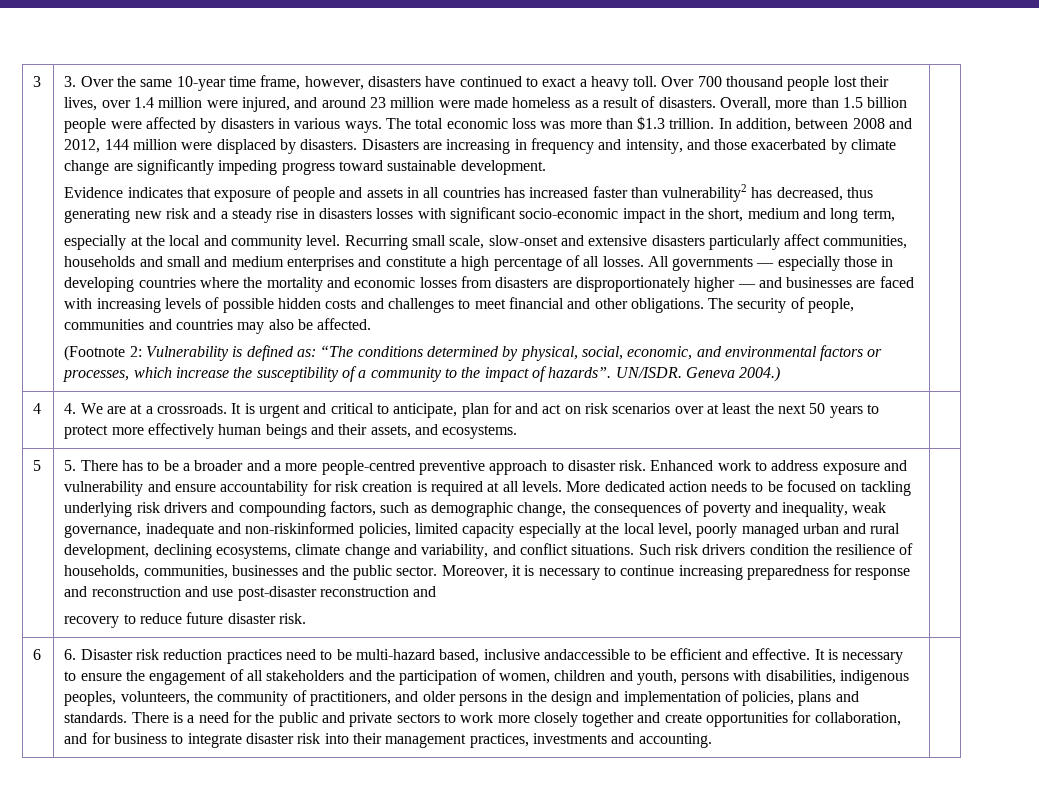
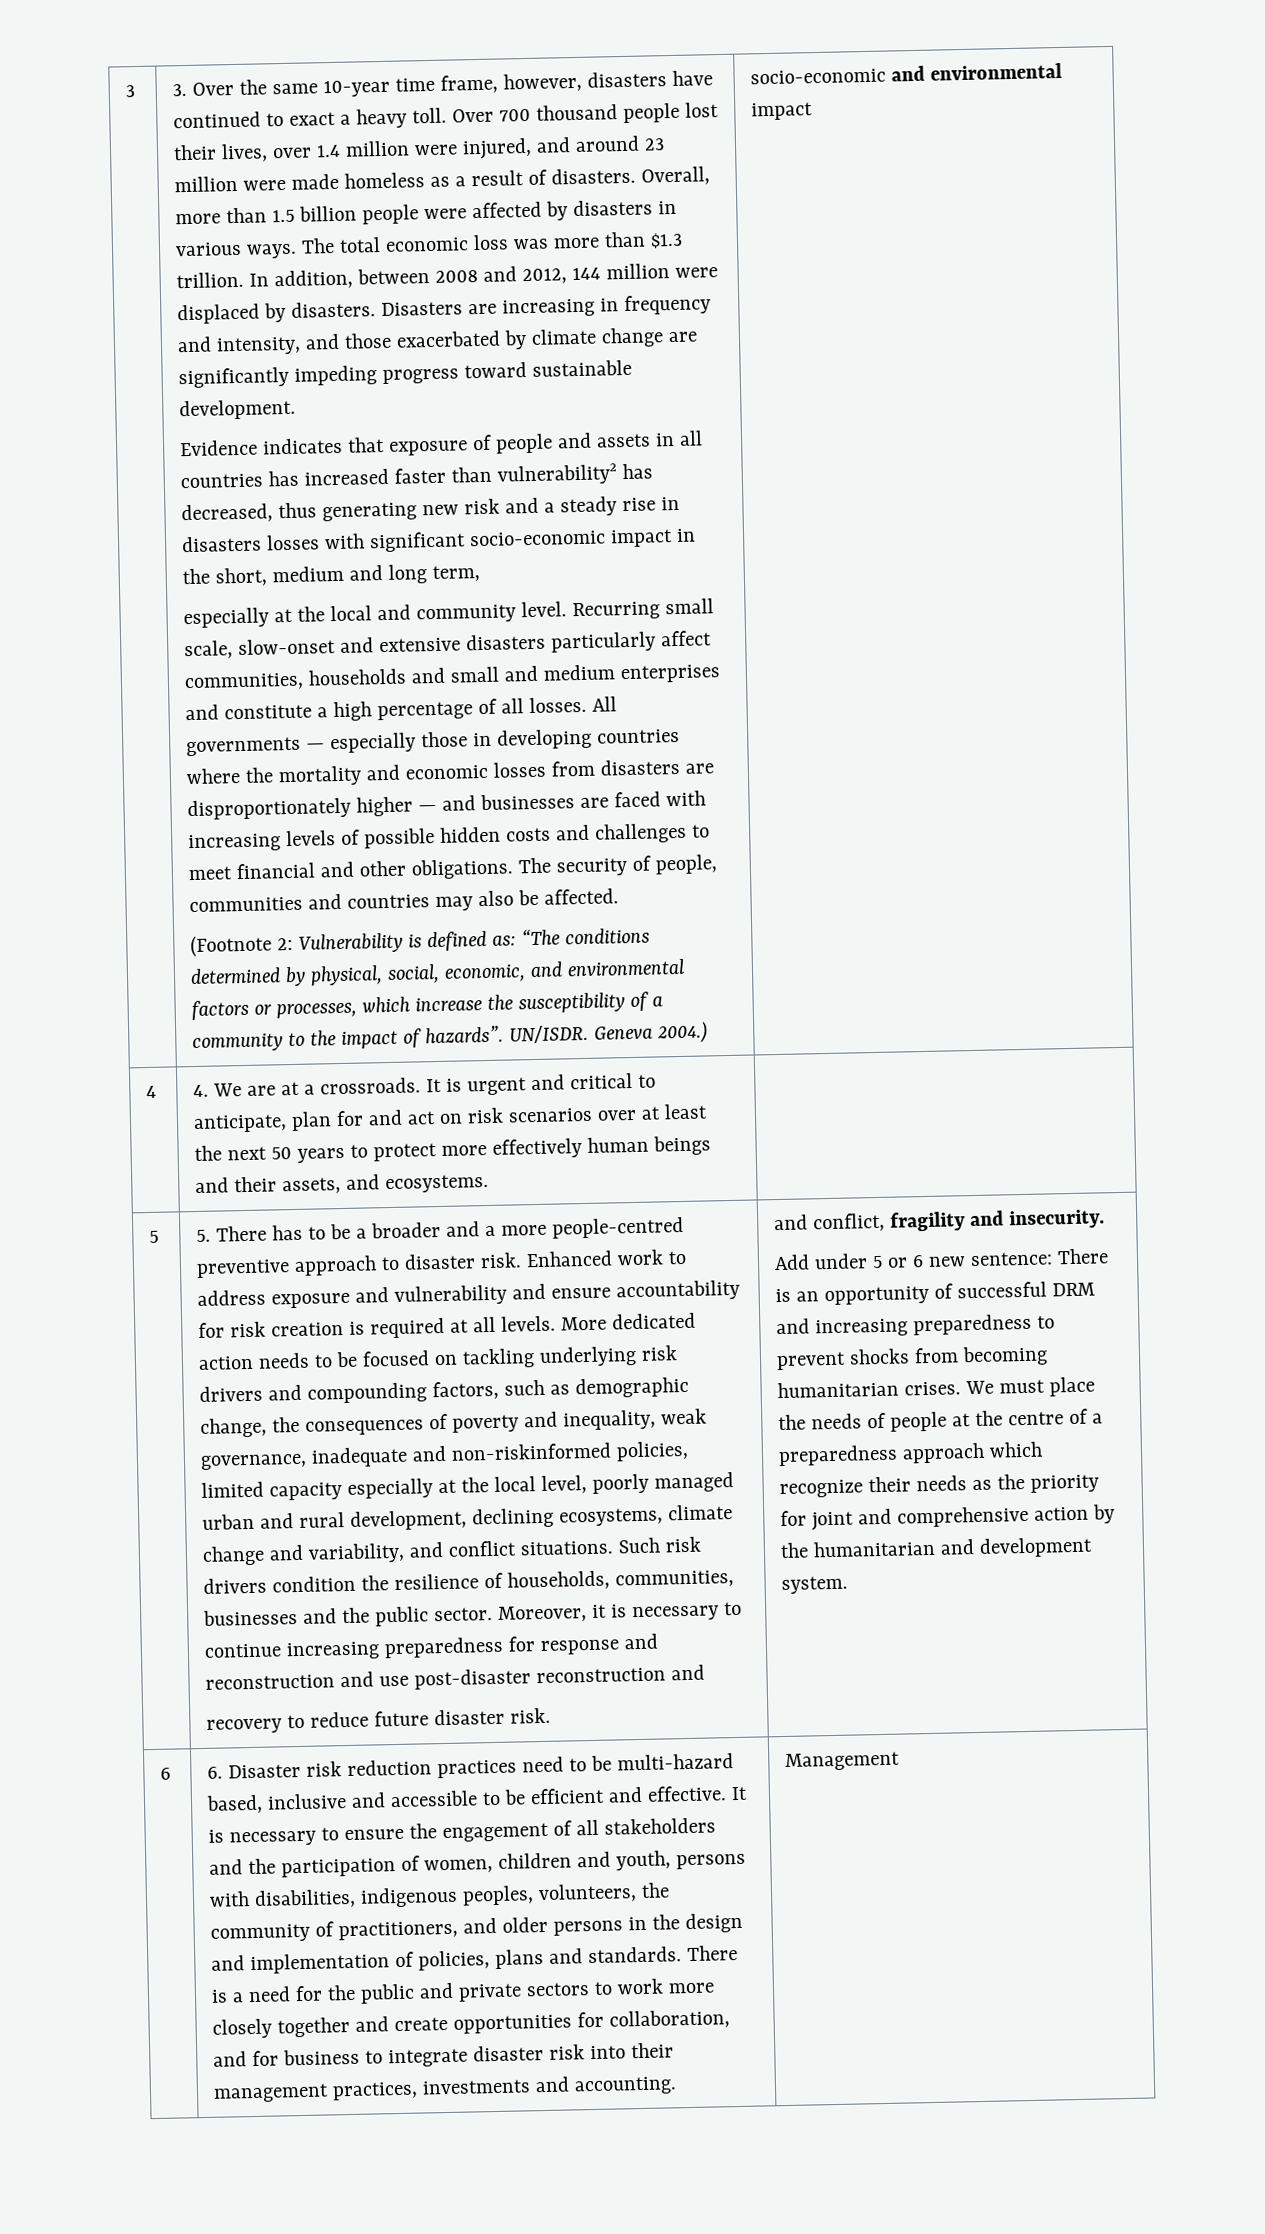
(781, 374) none -> [750,62,1063,85] [751,102,814,121] socio-economic and environmental impact
(306, 618) none -> [774,1209,1106,1233] [774,1248,1110,1271] [775,1281,1096,1306] [776,1313,1056,1338] [776,1345,1049,1371] [777,1376,1096,1399] [778,1408,1104,1432] [778,1441,1044,1467] [779,1473,1100,1499] [780,1504,1116,1531] [780,1536,1094,1559] [781,1575,849,1595] and conflict, fragility and insecurity. // Add under 5 or 6 new sentence: There is an opportunity of successful DRM and increasing preparedness to prevent shocks from becoming humanitarian crises. We must place the needs of people at the centre of a preparedness approach which recognize their needs as the priority for joint and comprehensive action by the humanitarian and development system.
[543,649,630,660] andaccessible -> [351,1790,479,1808] and accessible
(712, 740) none -> [785,1751,901,1771] Management

